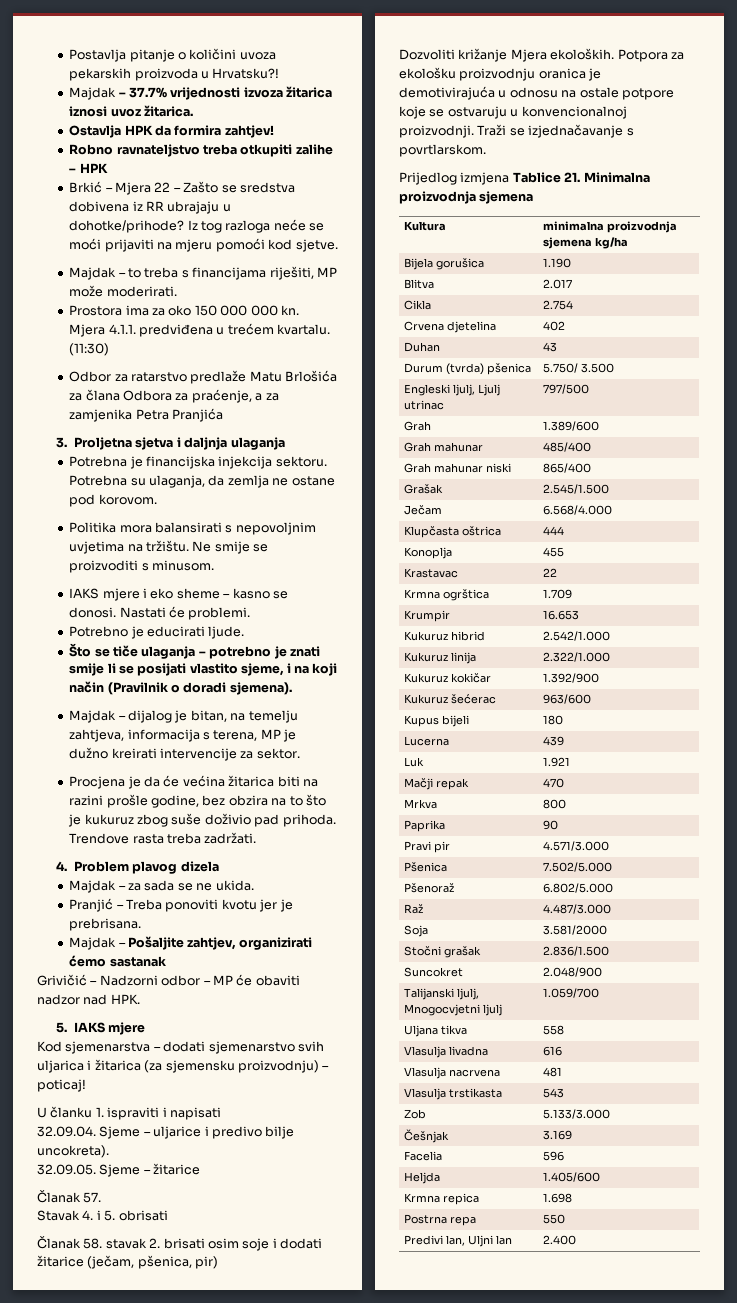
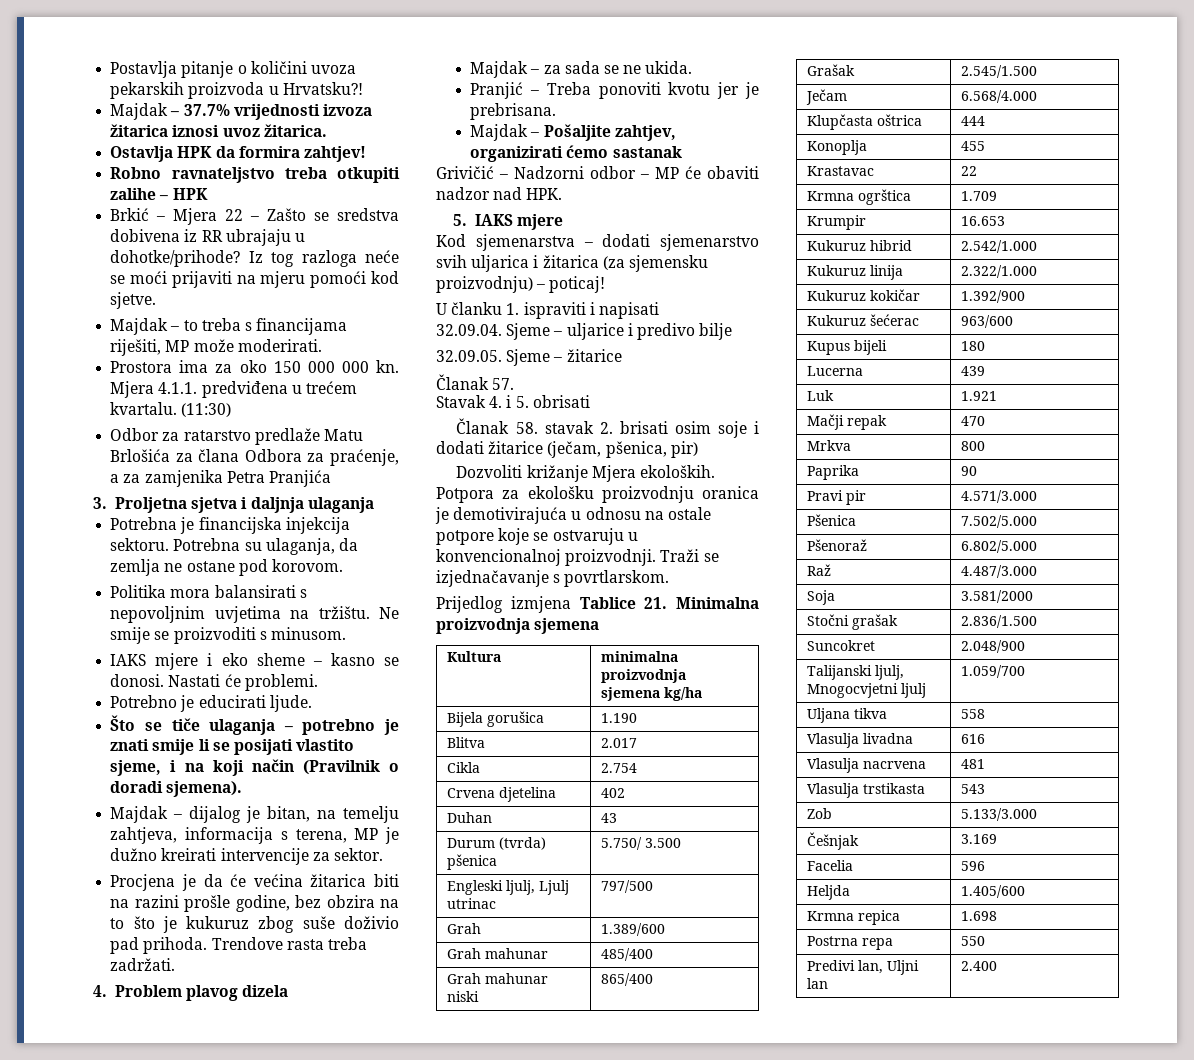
[37,1145,109,1158] uncokreta). -> (733, 331) none

